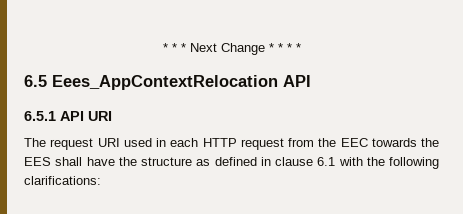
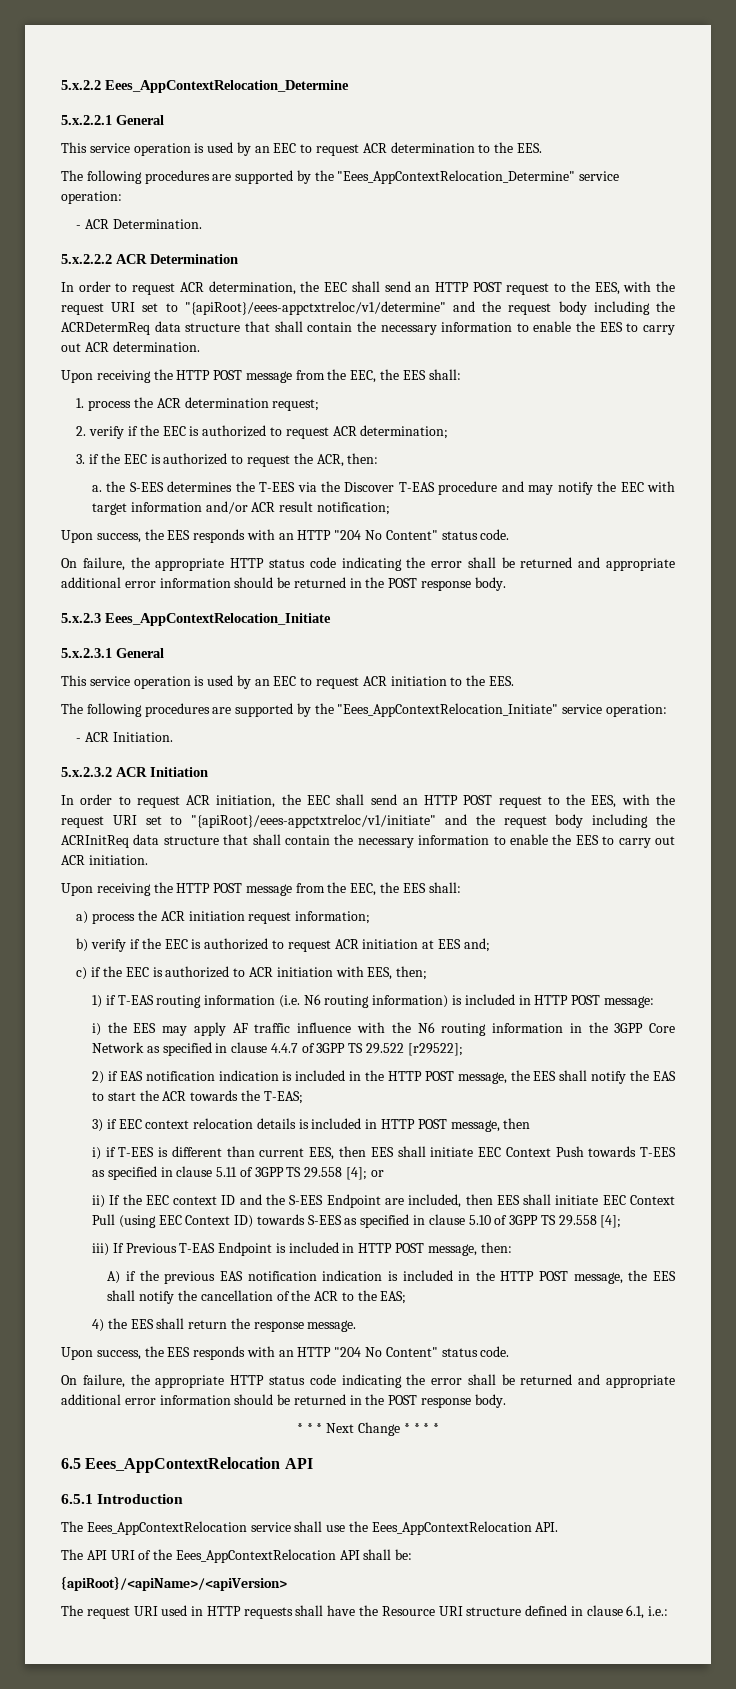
(162, 47) none -> [61,80,349,93] [61,115,164,125] [61,142,542,156] [61,170,620,184] [61,191,122,204] [76,219,203,229] [61,254,238,264] [61,281,675,295] [61,301,675,315] [61,321,675,335] [61,341,200,352] [61,369,461,383] [76,397,320,411] [76,425,449,439] [76,453,379,467] [91,481,675,495] [91,501,390,515] [61,529,510,543] [61,557,675,571] [61,577,506,591] [61,613,331,626] [61,648,164,658] [61,675,514,689] [61,703,668,717] [76,732,174,742] [61,767,208,777] [61,794,676,808] [61,814,675,828] [61,834,675,848] [61,855,148,865] [61,882,461,896] [76,910,371,924] [76,938,490,952] [76,966,428,980] [91,994,654,1008] [91,1022,675,1036] [91,1042,463,1056] [91,1070,677,1084] [91,1090,303,1104] [91,1118,531,1132] [91,1146,676,1160] [91,1166,384,1180] [91,1194,675,1208] [91,1214,622,1228] [91,1242,512,1256] [107,1270,676,1284] [107,1290,407,1304] [91,1318,357,1332] [61,1346,510,1360] [61,1374,675,1388] [61,1394,506,1408] 5.x.2.2 Eees_AppContextRelocation_Determine // 5.x.2.2.1 General // This service operation is used by an EEC to request ACR determination to the EES. // The following procedures are supported by the "Eees_AppContextRelocation_Determine" service operation: // - ACR Determination. // 5.x.2.2.2 ACR Determination // In order to request ACR determination, the EEC shall send an HTTP POST request to the EES, with the request URI set to "{apiRoot}/eees-appctxtreloc/v1/determine" and the request body including the ACRDetermReq data structure that shall contain the necessary information to enable the EES to carry out ACR determination. // Upon receiving the HTTP POST message from the EEC, the EES shall: // 1. process the ACR determination request; // 2. verify if the EEC is authorized to request ACR determination; // 3. if the EEC is authorized to request the ACR, then: // a. the S-EES determines the T-EES via the Discover T-EAS procedure and may notify the EEC with target information and/or ACR result notification; // Upon success, the EES responds with an HTTP "204 No Content" status code. // On failure, the appropriate HTTP status code indicating the error shall be returned and appropriate additional error information should be returned in the POST response body. // 5.x.2.3 Eees_AppContextRelocation_Initiate // 5.x.2.3.1 General // This service operation is used by an EEC to request ACR initiation to the EES. // The following procedures are supported by the "Eees_AppContextRelocation_Initiate" service operation: // - ACR Initiation. // 5.x.2.3.2 ACR Initiation // In order to request ACR initiation, the EEC shall send an HTTP POST request to the EES, with the request URI set to "{apiRoot}/eees-appctxtreloc/v1/initiate" and the request body including the ACRInitReq data structure that shall contain the necessary information to enable the EES to carry out ACR initiation. // Upon receiving the HTTP POST message from the EEC, the EES shall: // a) process the ACR initiation request information; // b) verify if the EEC is authorized to request ACR initiation at EES and; // c) if the EEC is authorized to ACR initiation with EES, then; // 1) if T-EAS routing information (i.e. N6 routing information) is included in HTTP POST message: // i) the EES may apply AF traffic influence with the N6 routing information in the 3GPP Core Network as specified in clause 4.4.7 of 3GPP TS 29.522 [r29522]; // 2) if EAS notification indication is included in the HTTP POST message, the EES shall notify the EAS to start the ACR towards the T-EAS; // 3) if EEC context relocation details is included in HTTP POST message, then // i) if T-EES is different than current EES, then EES shall initiate EEC Context Push towards T-EES as specified in clause 5.11 of 3GPP TS 29.558 [4]; or // ii) If the EEC context ID and the S-EES Endpoint are included, then EES shall initiate EEC Context Pull (using EEC Context ID) towards S-EES as specified in clause 5.10 of 3GPP TS 29.558 [4]; // iii) If Previous T-EAS Endpoint is included in HTTP POST message, then: // A) if the previous EAS notification indication is included in the HTTP POST message, the EES shall notify the cancellation of the ACR to the EAS; // 4) the EES shall return the response message. // Upon success, the EES responds with an HTTP "204 No Content" status code. // On failure, the appropriate HTTP status code indicating the error shall be returned and appropriate additional error information should be returned in the POST response body. //
[60,111,112,121] API URI -> [97,1494,184,1504] [61,1521,559,1535] [61,1549,413,1563] [61,1576,287,1591] Introduction // The Eees_AppContextRelocation service shall use the Eees_AppContextRelocation API. // The API URI of the Eees_AppContextRelocation API shall be: // {apiRoot}/<apiName>/<apiVersion>
[170,138,439,150] [24,157,439,169] [24,176,101,185] each HTTP request from the EEC towards the EES shall have the structure as defined in clause 6.1 with the following clarifications: -> [206,1605,669,1619] HTTP requests shall have the Resource URI structure defined in clause 6.1, i.e.:

